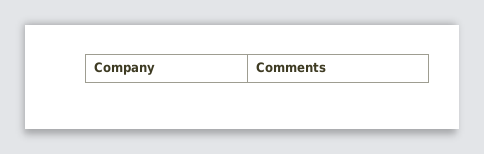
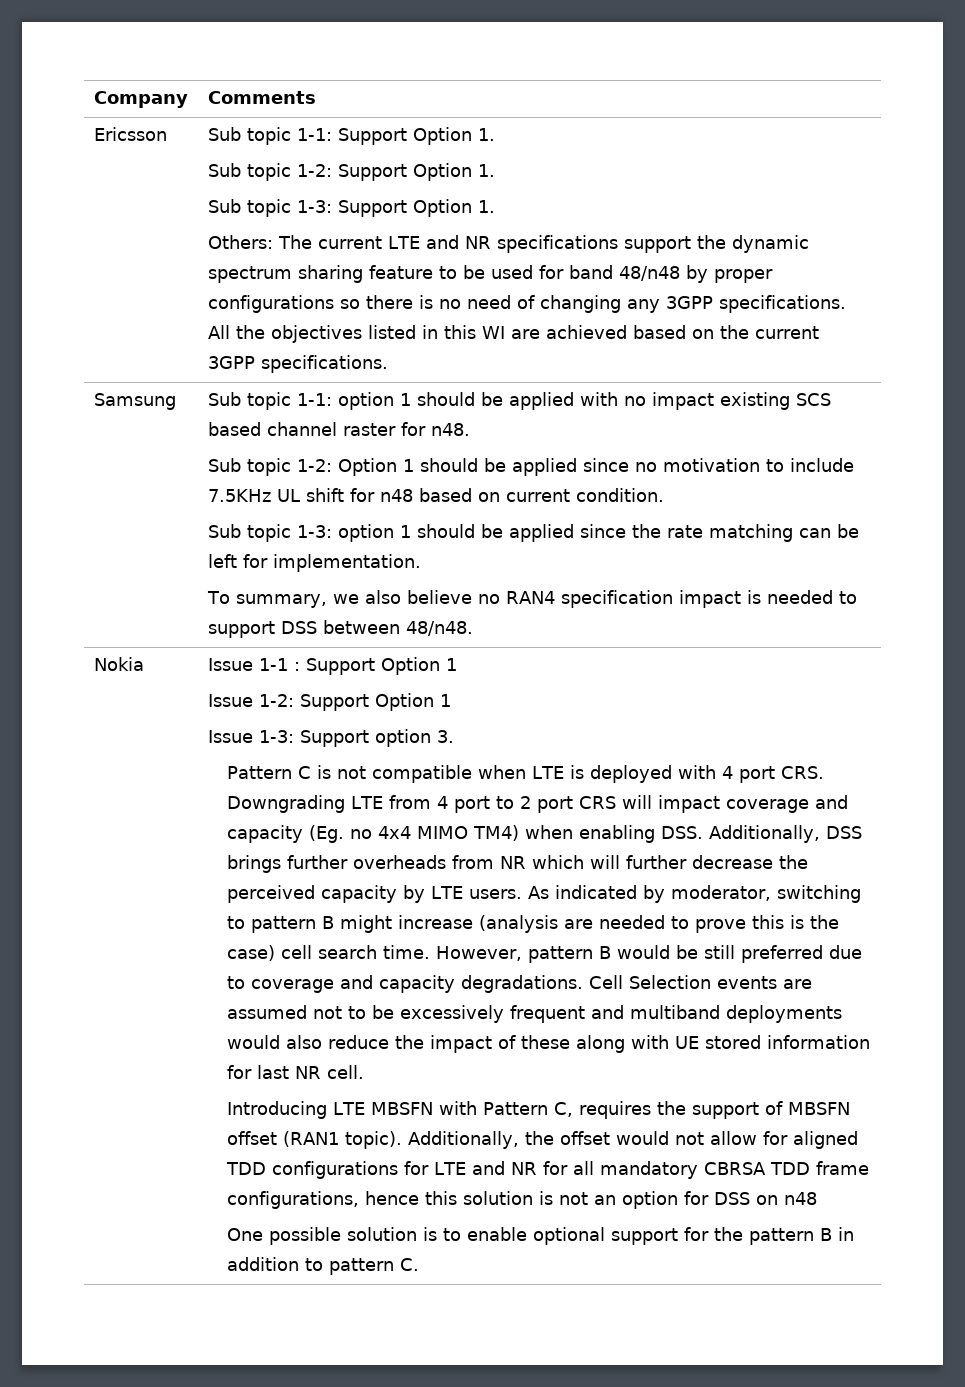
(326, 67) none -> [93,127,167,141] [207,127,495,145] [207,163,495,181] [207,199,495,217] [207,235,809,253] [207,265,773,283] [207,295,846,313] [207,325,819,343] [207,355,388,373] [93,393,176,410] [207,392,831,410] [207,422,470,436] [207,458,854,476] [207,488,664,502] [207,524,859,542] [207,554,421,572] [206,590,857,608] [207,620,473,638] [93,657,144,671] [207,657,457,675] [207,693,451,711] [207,729,454,747] [227,765,825,783] [227,795,849,813] [227,825,863,843] [227,855,809,873] [227,885,862,903] [227,915,840,933] [227,945,863,963] [227,975,813,993] [227,1005,843,1023] [227,1035,871,1053] [227,1065,365,1079] [227,1101,851,1119] [227,1131,859,1149] [226,1161,870,1179] [227,1191,818,1209] [227,1227,855,1245] [227,1257,420,1275] // Ericsson | Sub topic 1-1: Support Option 1. // Sub topic 1-2: Support Option 1. // Sub topic 1-3: Support Option 1. // Others: The current LTE and NR specifications support the dynamic spectrum sharing feature to be used for band 48/n48 by proper configurations so there is no need of changing any 3GPP specifications. All the objectives listed in this WI are achieved based on the current 3GPP specifications. // Samsung | Sub topic 1-1: option 1 should be applied with no impact existing SCS based channel raster for n48. // Sub topic 1-2: Option 1 should be applied since no motivation to include 7.5KHz UL shift for n48 based on current condition. // Sub topic 1-3: option 1 should be applied since the rate matching can be left for implementation. // To summary, we also believe no RAN4 specification impact is needed to support DSS between 48/n48. // Nokia | Issue 1-1 : Support Option 1 // Issue 1-2: Support Option 1 // Issue 1-3: Support option 3. // Pattern C is not compatible when LTE is deployed with 4 port CRS. Downgrading LTE from 4 port to 2 port CRS will impact coverage and capacity (Eg. no 4x4 MIMO TM4) when enabling DSS. Additionally, DSS brings further overheads from NR which will further decrease the perceived capacity by LTE users. As indicated by moderator, switching to pattern B might increase (analysis are needed to prove this is the case) cell search time. However, pattern B would be still preferred due to coverage and capacity degradations. Cell Selection events are assumed not to be excessively frequent and multiband deployments would also reduce the impact of these along with UE stored information for last NR cell. // Introducing LTE MBSFN with Pattern C, requires the support of MBSFN offset (RAN1 topic). Additionally, the offset would not allow for aligned TDD configurations for LTE and NR for all mandatory CBRSA TDD frame configurations, hence this solution is not an option for DSS on n48 // One possible solution is to enable optional support for the pattern B in addition to pattern C.

